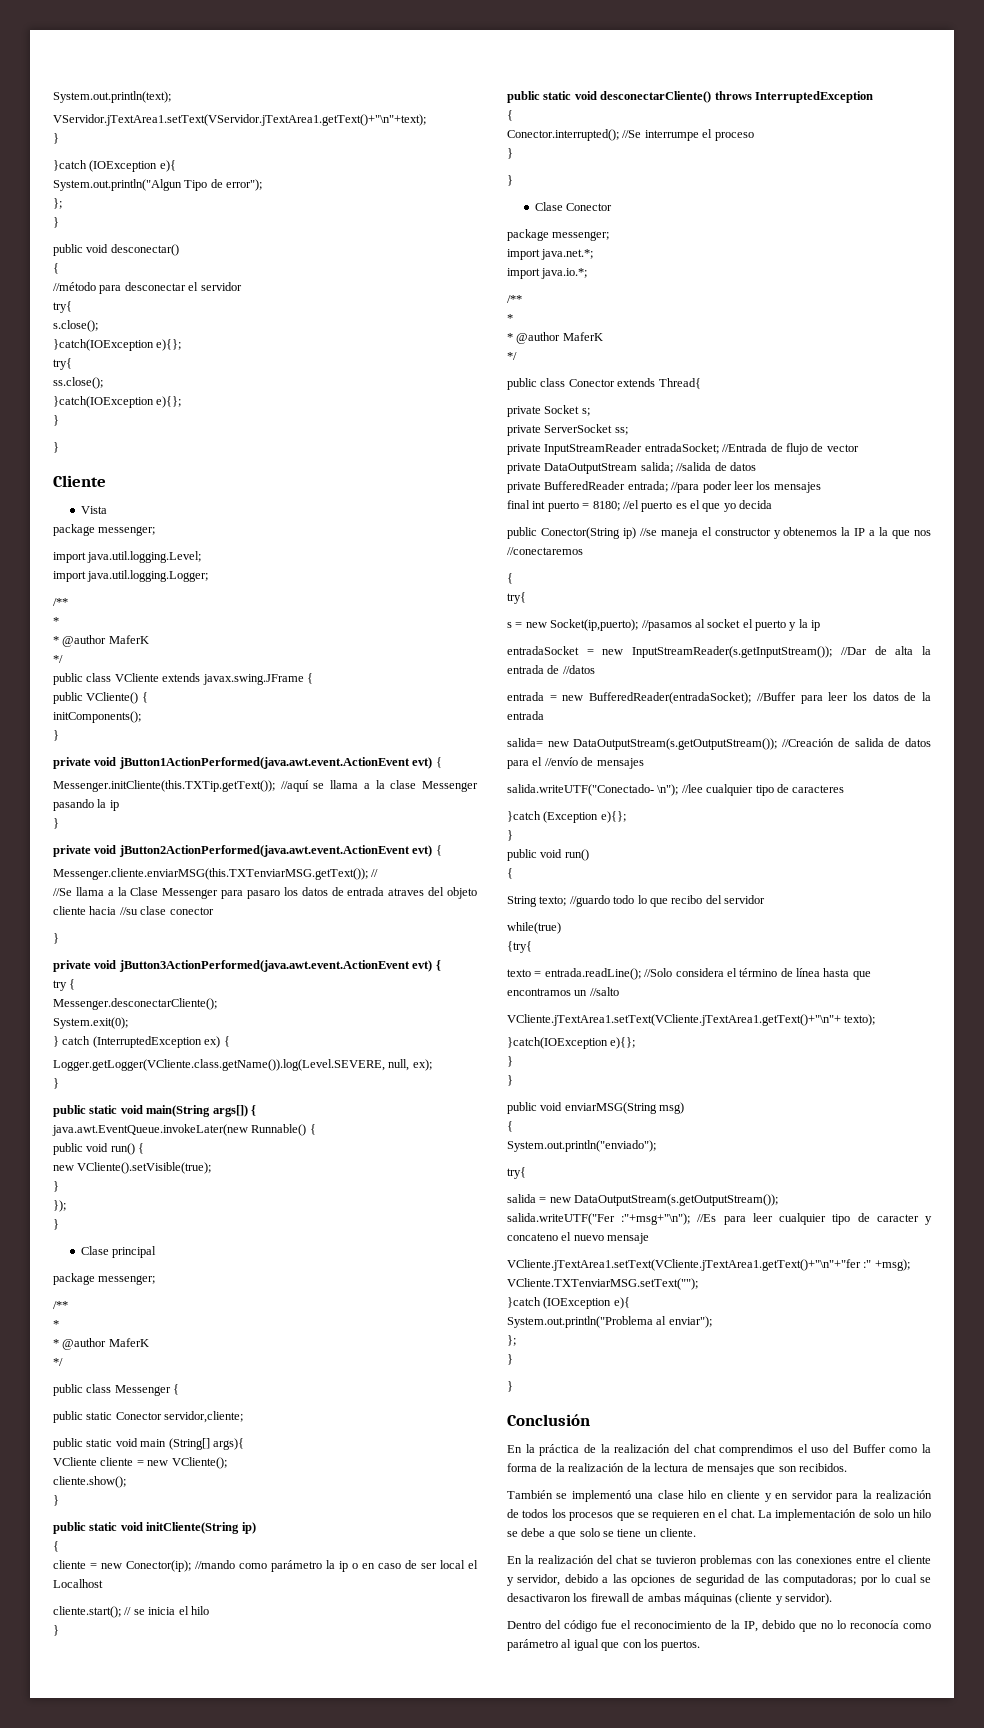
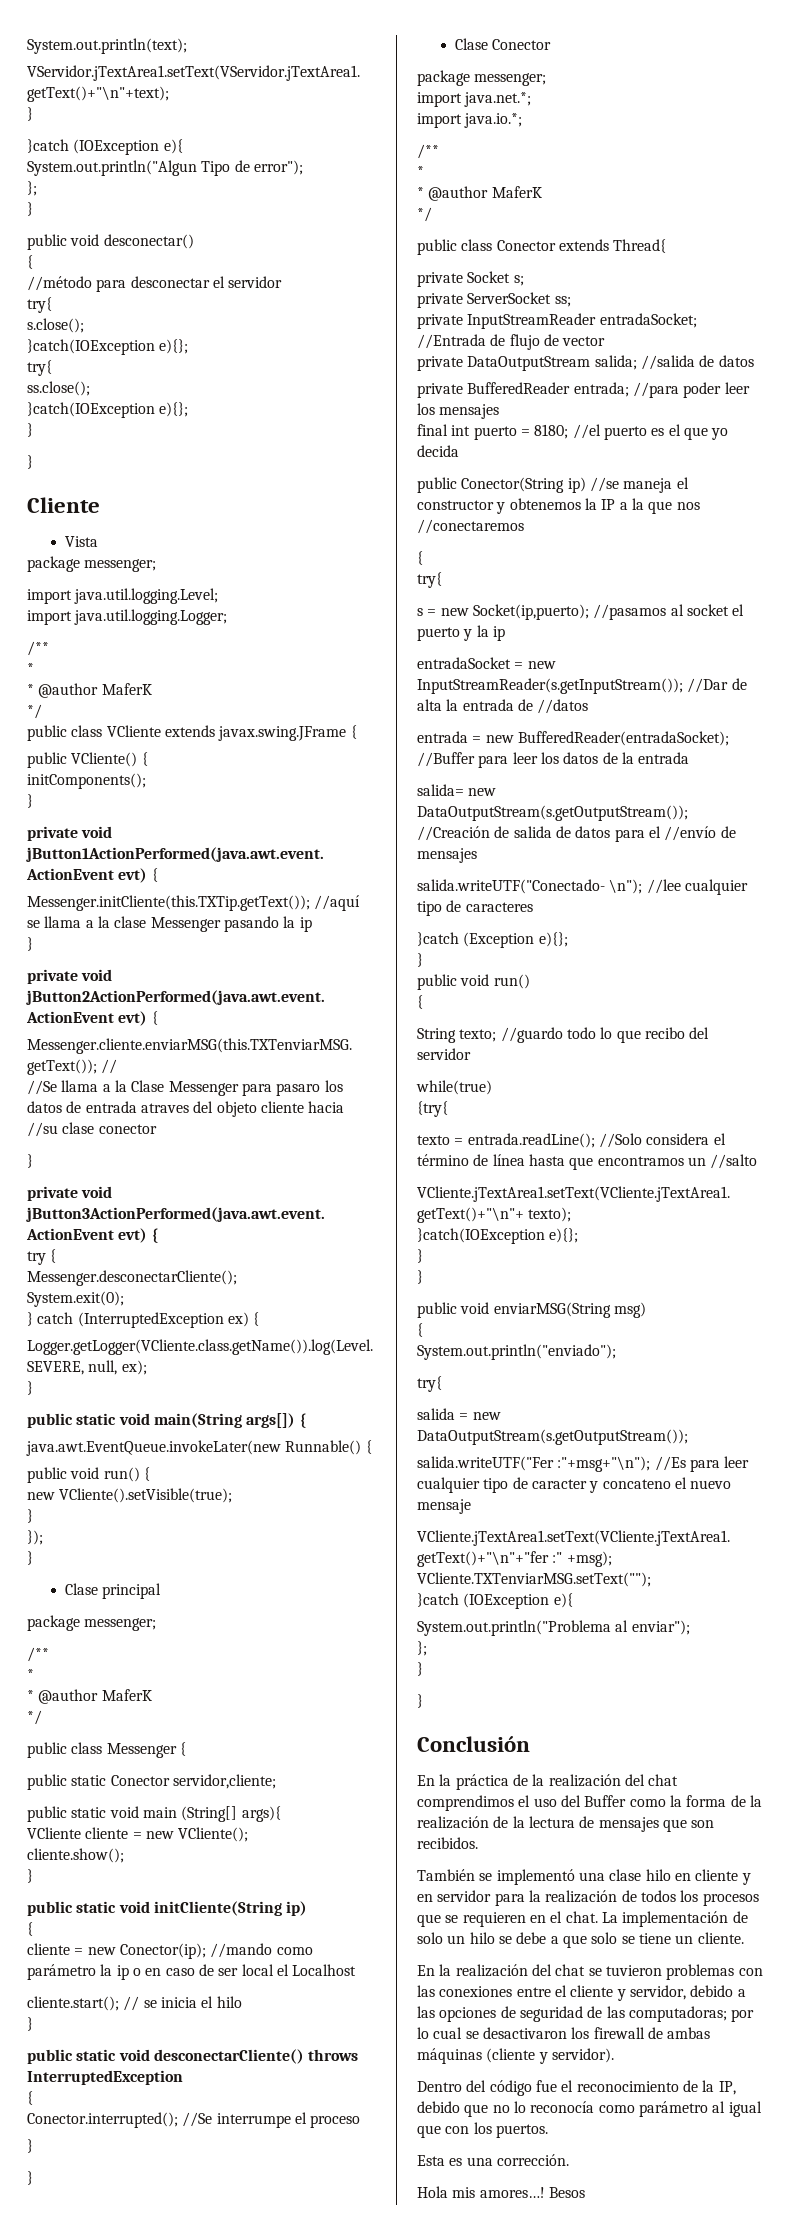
(701, 1645) none -> [417,2154,569,2166] [417,2186,585,2198] // Esta es una corrección. // Hola mis amores…! Besos

